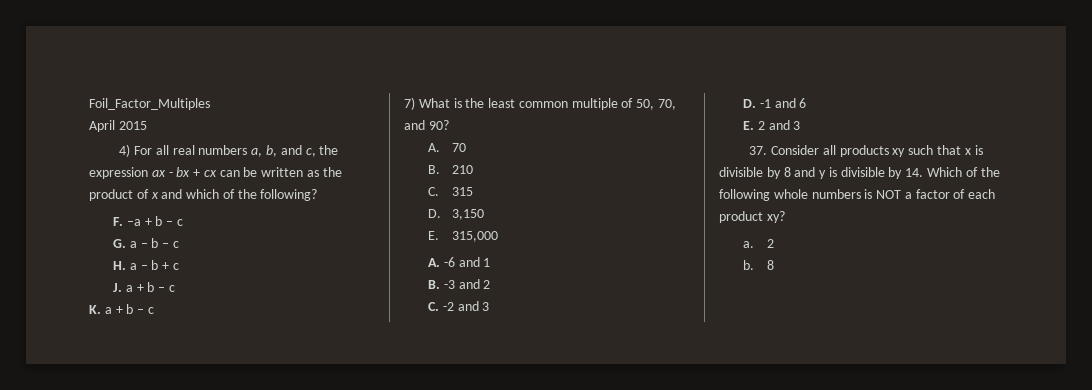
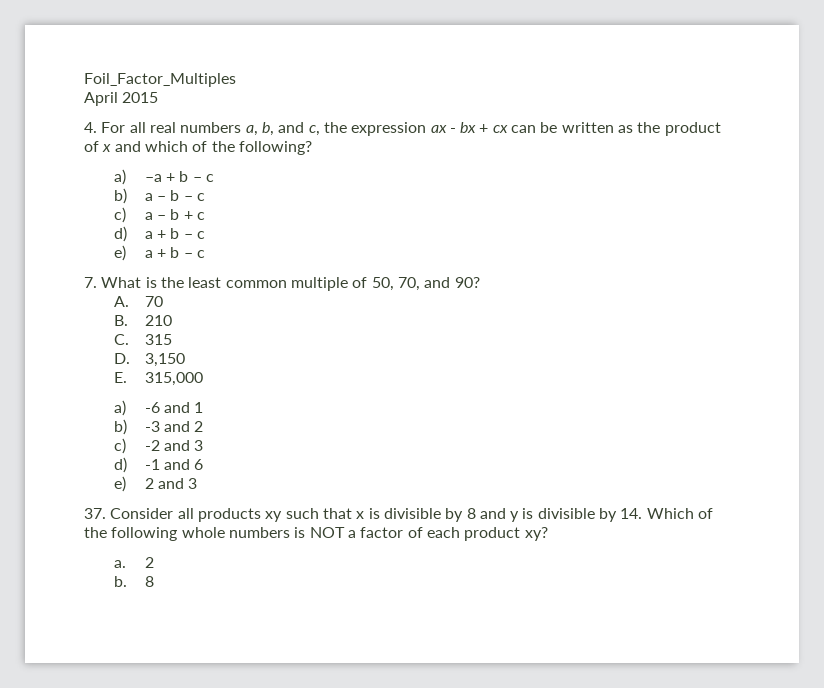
[119,144,131,157] 4) -> [84,122,97,133] 4.
[112,217,123,226] F. -> [114,169,127,185] a)
[112,239,126,248] G. -> [114,188,128,204] b)
[112,261,126,270] H. -> [114,207,127,223] c)
[112,282,175,292] [89,304,154,314] [404,97,415,110] J. a + b – c // K. a + b – c // 7) -> [114,226,205,242] [114,245,205,261] [84,277,97,288] d) a + b – c // e) a + b – c // 7.
[427,258,440,267] A. -> [114,400,127,416] a)
[427,280,440,289] B. -> [114,419,128,435] b)
[427,302,439,311] C. -> [114,438,127,454] c)
[742,99,756,108] D. -> [114,457,128,473] d)
[742,121,754,130] E. -> [114,476,127,492] e)

